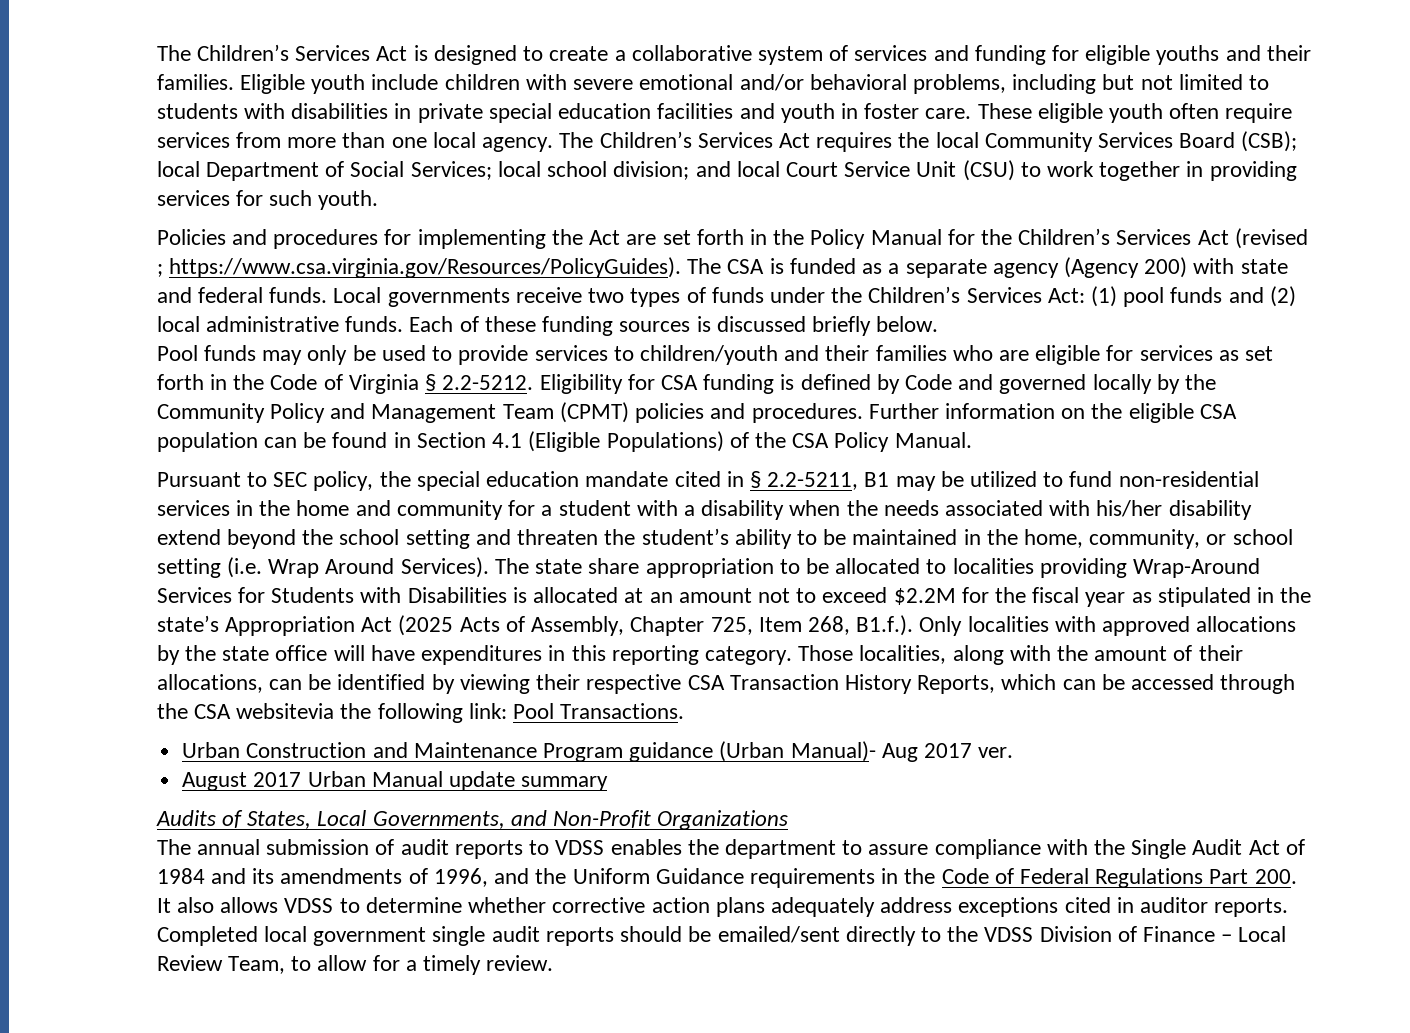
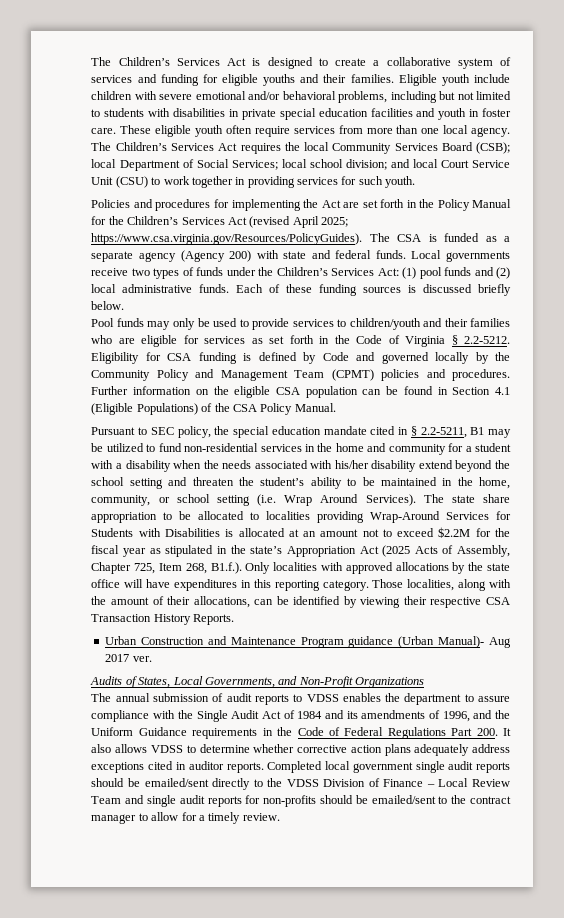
[156,264,163,277] ; -> [292,216,349,228] April 2025;
[917,674,1296,694] [156,703,685,723] Reports, which can be accessed through the CSA websitevia the following link: Pool Transactions. -> [193,614,235,625] Reports.
[182,771,609,791] // August 2017 Urban Manual update summary -> (152, 659) none
[228,956,286,974] Team, -> [91,795,511,807] [91,814,137,824] Team and single audit reports for non-profits should be emailed/sent to the contract manager

